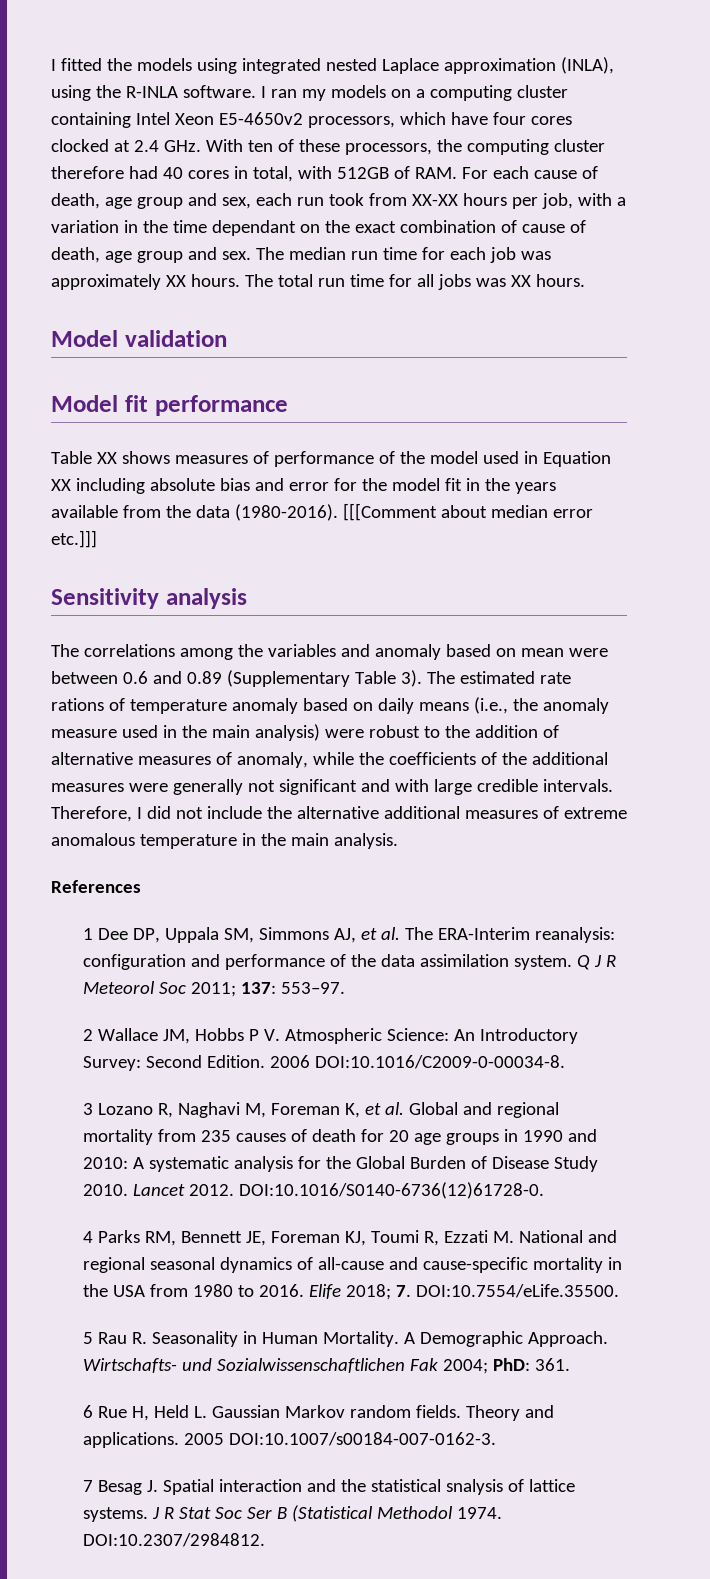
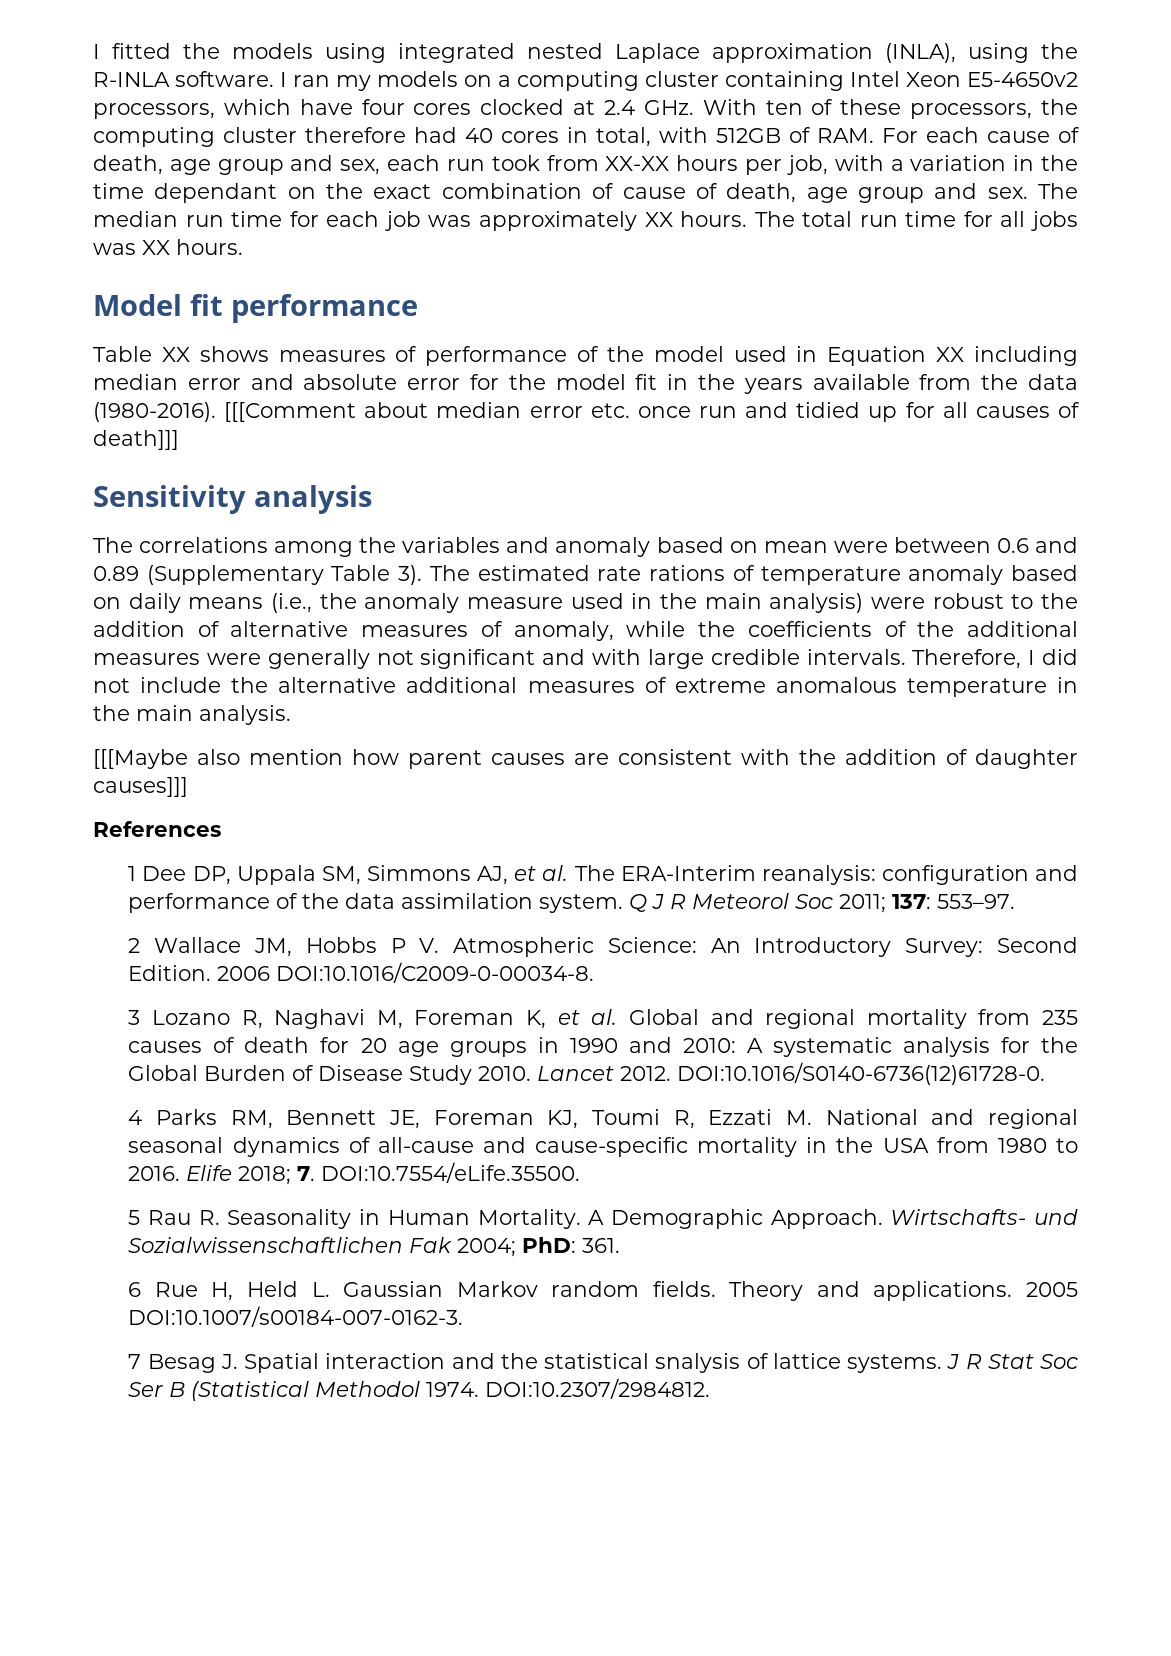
[51,330,227,347] // Model validation -> (243, 247) none
[149,478,284,491] absolute bias and -> [93,374,398,390] median error and absolute
[51,530,97,548] etc.]]] -> [590,402,1080,422] [93,430,179,450] etc. once run and tidied up for all causes of death]]]
(398, 841) none -> [93,749,1078,769] [93,777,188,797] // [[[Maybe also mention how parent causes are consistent with the addition of daughter causes]]]

